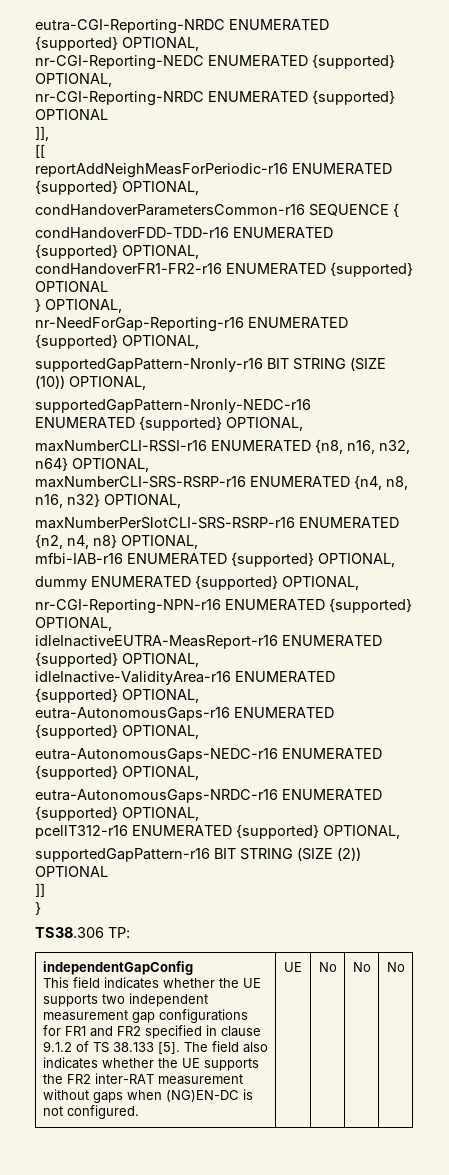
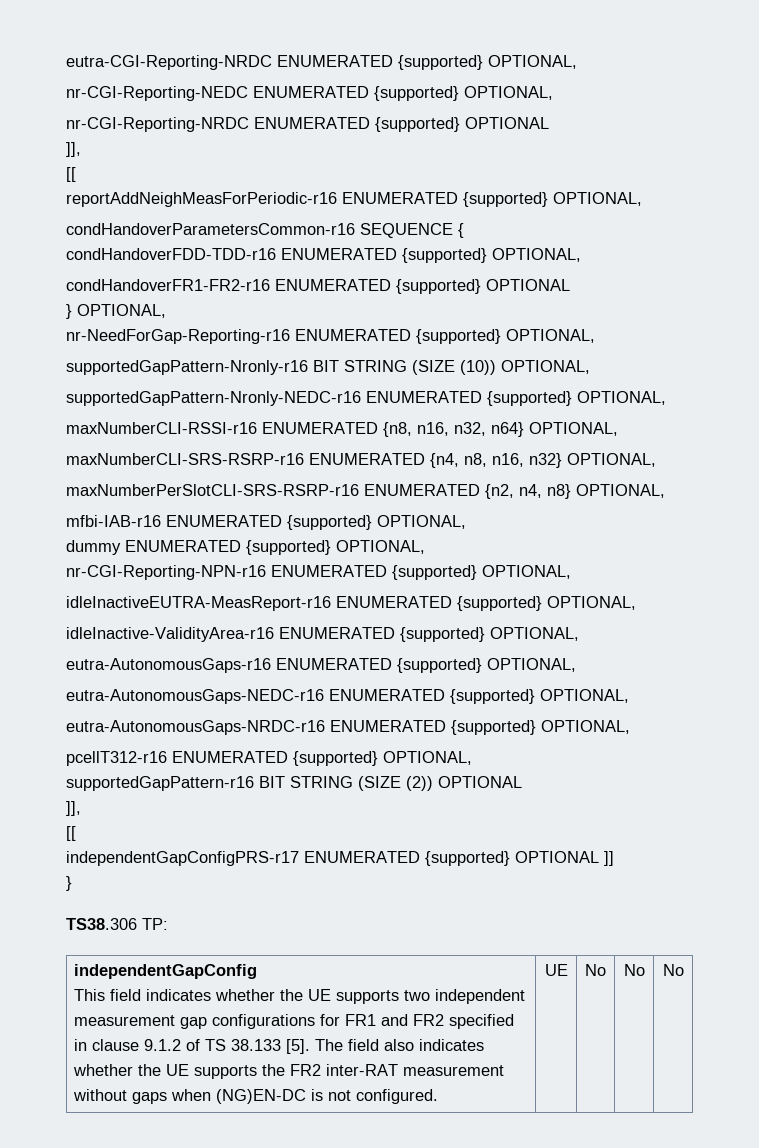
(108, 871) none -> [66,801,81,816] [66,826,76,841] [66,851,599,866] ]], // [[ // independentGapConfigPRS-r17 ENUMERATED {supported} OPTIONAL

